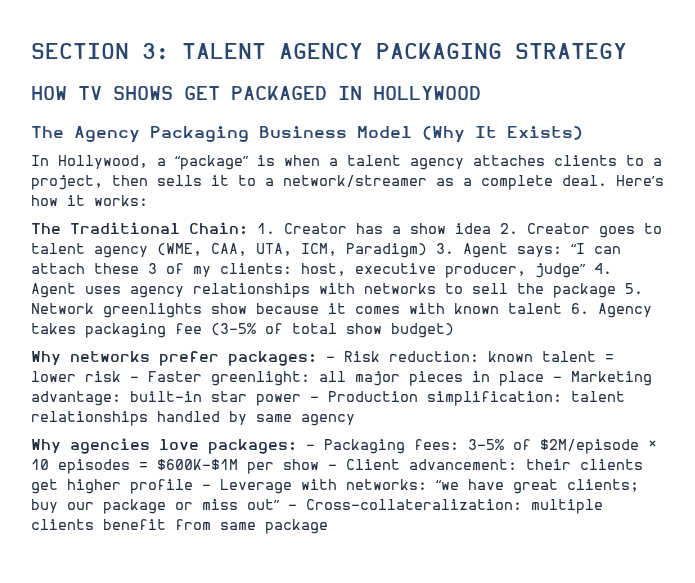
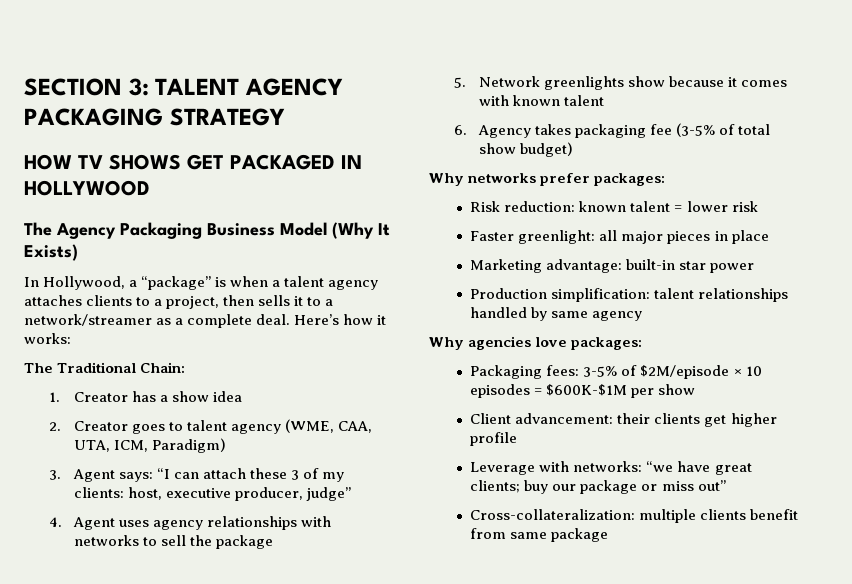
(248, 228) none -> (186, 367) //
(491, 228) none -> (242, 396) //
(427, 250) none -> (226, 445) //
(586, 270) none -> (351, 494) //
(616, 290) none -> (273, 542) //
(562, 308) none -> (604, 100) //
[326,356,335,362] - -> (666, 179) //
[130,376,139,382] - -> (758, 206) //
[553,376,562,382] - -> (769, 237) //
[310,396,319,402] - -> (755, 268) //
[306,444,315,450] - -> (643, 343) //
[328,464,337,470] - -> (696, 389) //
[202,484,211,490] - -> (518, 439) //
[288,504,297,510] - -> (726, 485) //

